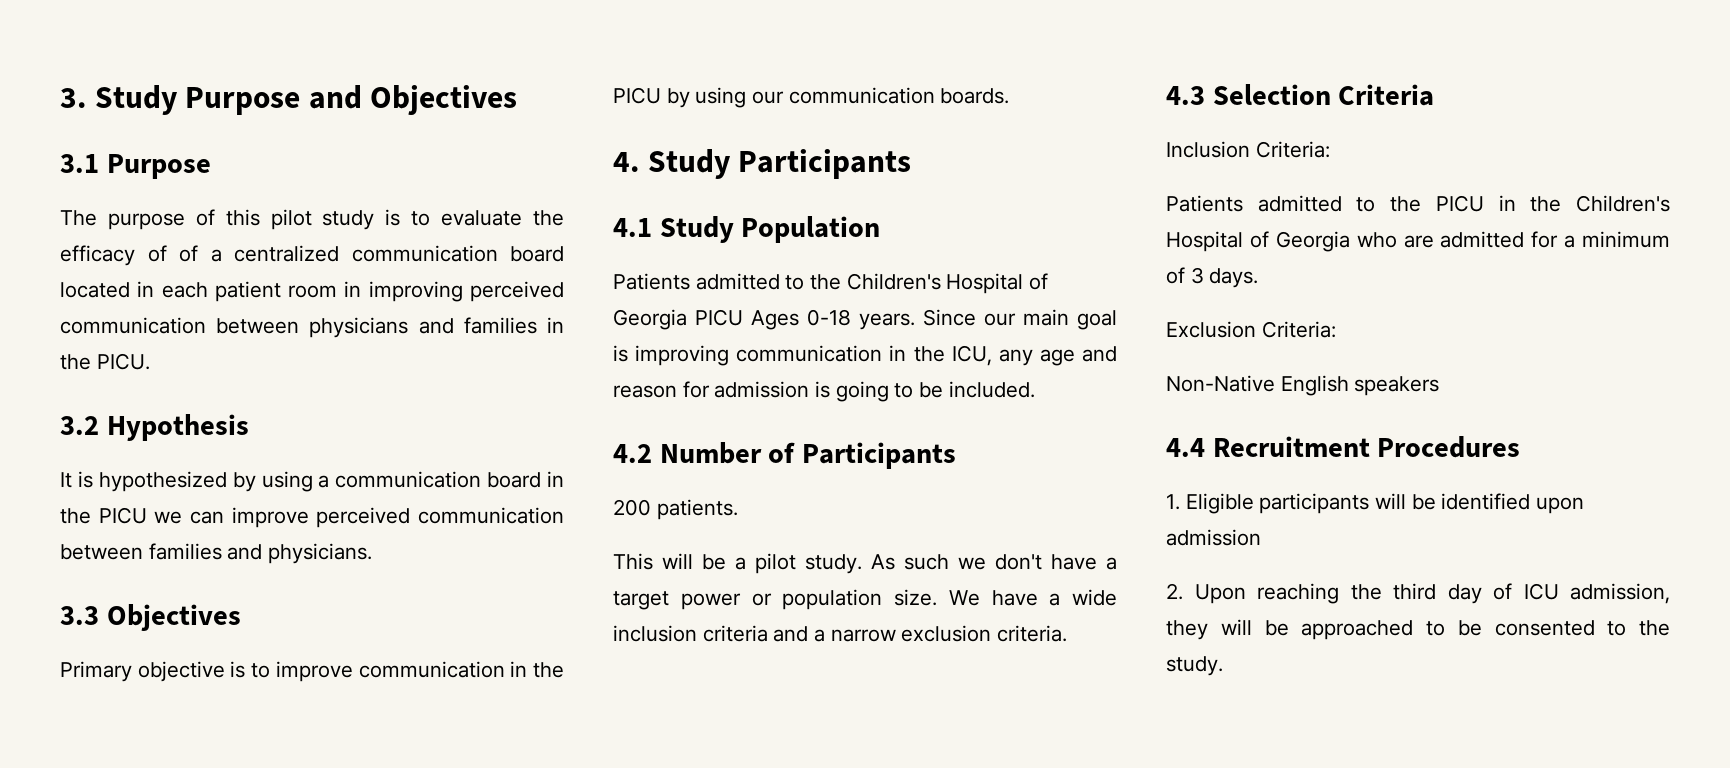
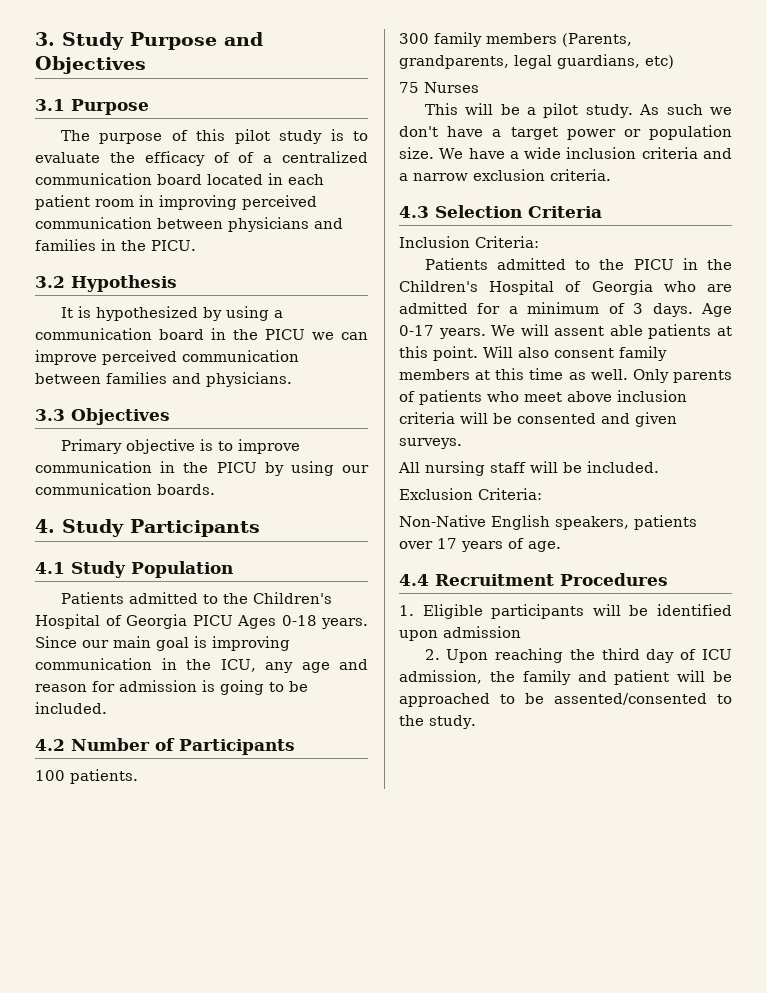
[613,499,651,516] 200 -> [35,770,65,781] 100
(738, 509) none -> [399,32,632,47] [399,54,674,69] [399,82,479,93] // 300 family members (Parents, grandparents, legal guardians, etc) // 75 Nurses
[1166,321,1336,338] [1166,375,1440,396] // Exclusion Criteria: // Non-Native English speakers -> [701,303,732,317] [399,324,732,339] [399,346,667,361] [399,368,732,383] [399,390,687,405] [399,412,677,427] [399,438,462,449] [398,461,659,476] [399,488,542,500] [399,515,697,530] [399,538,561,552] Age 0-17 years. We will assent able patients at this point. Will also consent family members at this time as well. Only parents of patients who meet above inclusion criteria will be consented and given surveys. // All nursing staff will be included. // Exclusion Criteria: // Non-Native English speakers, patients over 17 years of age.
[1166,620,1208,640] they -> [489,670,670,685] the family and patient
[1494,620,1595,636] consented -> [554,693,707,705] assented/consented

